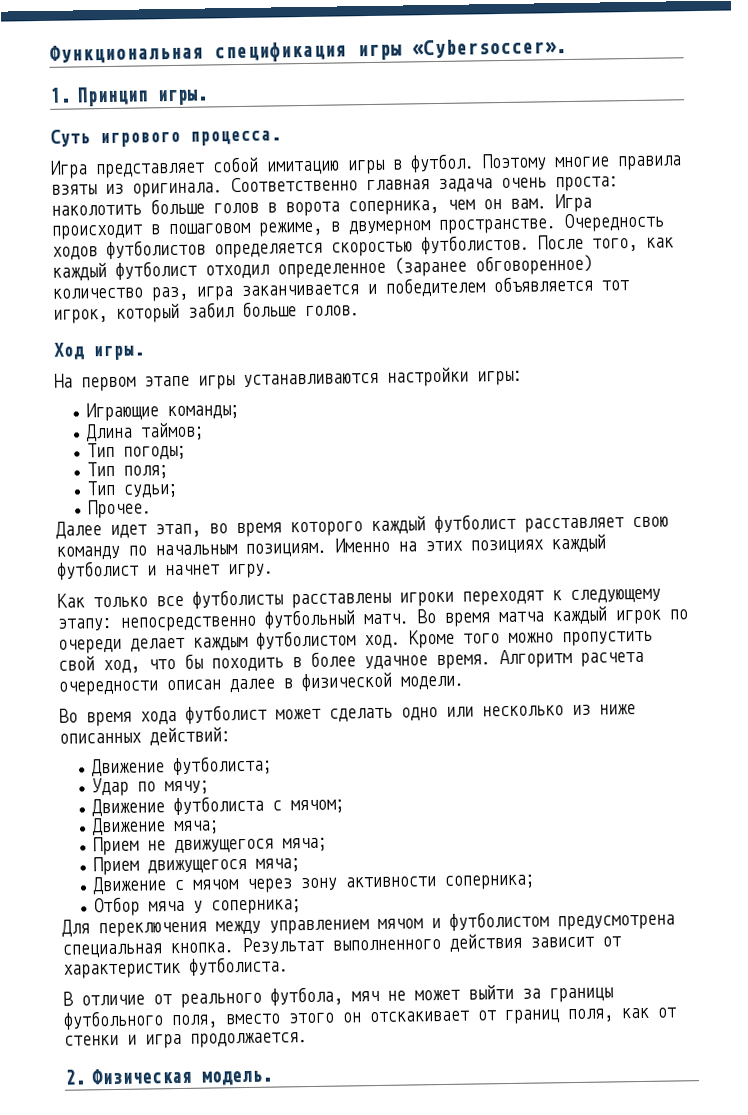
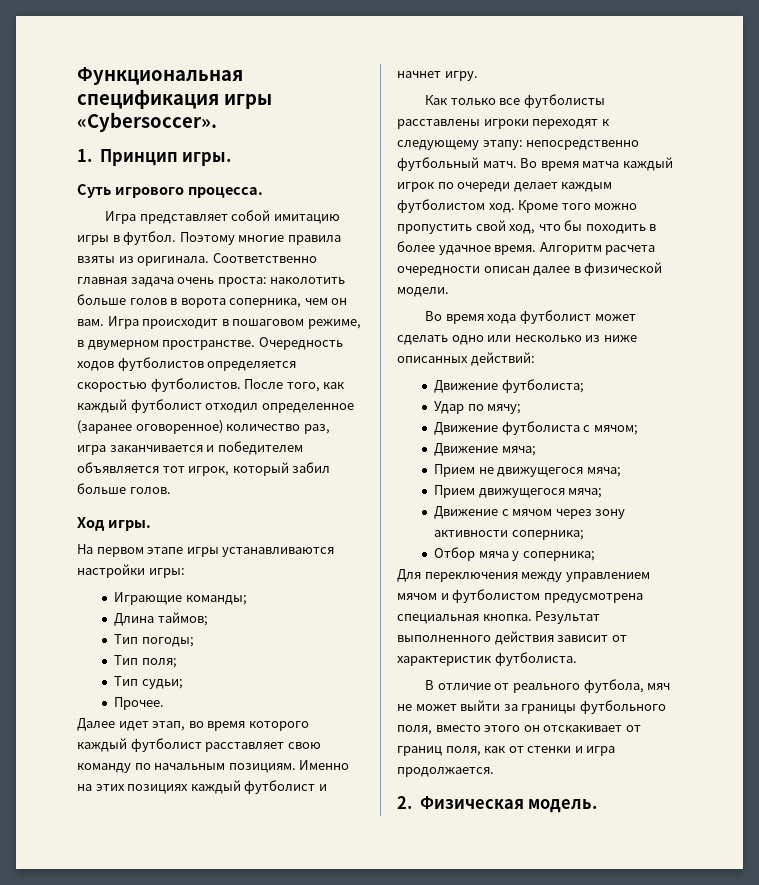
[475,254,593,276] обговоренное) -> [135,420,223,434] оговоренное)

